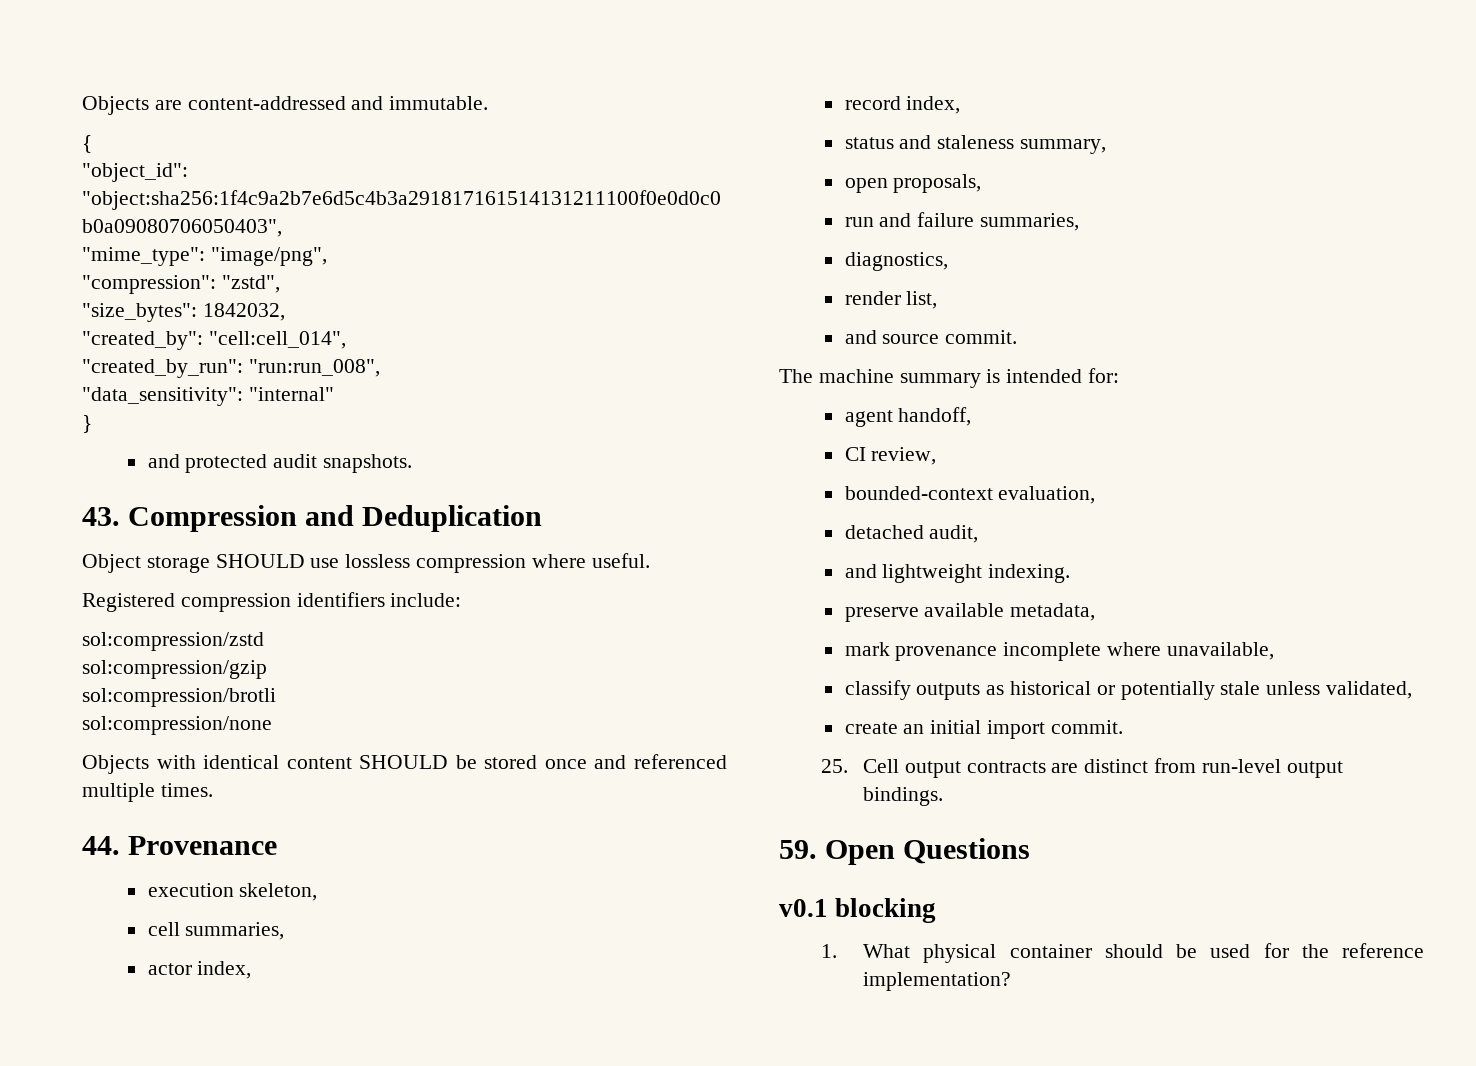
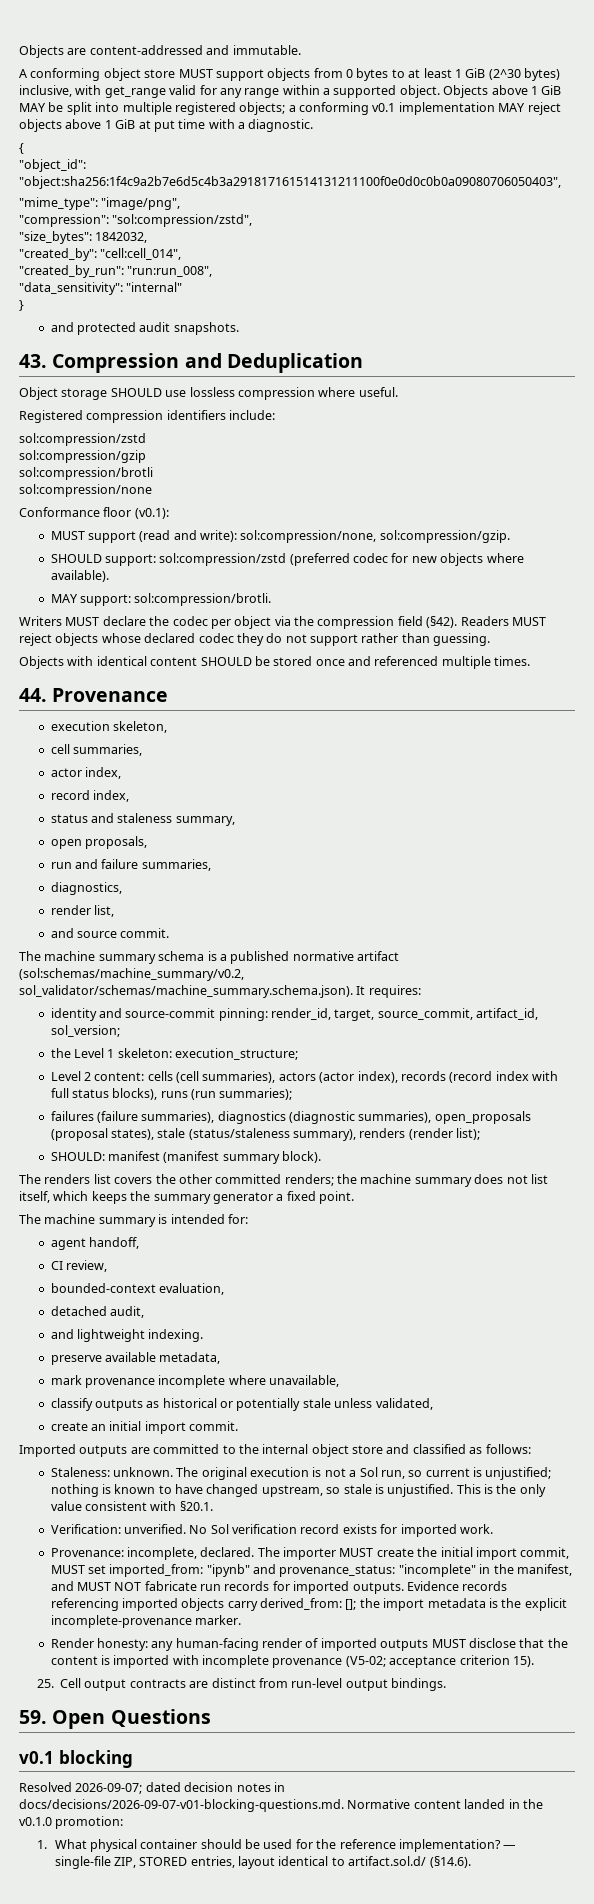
(489, 103) none -> [19,68,560,81] [19,85,562,98] [19,102,561,115] [19,119,314,132] // A conforming object store MUST support objects from 0 bytes to at least 1 GiB (2^30 bytes) inclusive, with get_range valid for any range within a supported object. Objects above 1 GiB MAY be split into multiple registered objects; a conforming v0.1 implementation MAY reject objects above 1 GiB at put time with a diagnostic.
[221,275,280,293] "zstd", -> [112,214,253,227] "sol:compression/zstd",
(272, 725) none -> [19,507,169,519] [50,530,510,543] [50,553,524,566] [50,570,109,582] [50,593,272,606] [19,616,546,629] [19,633,491,646] // Conformance floor (v0.1): // MUST support (read and write): sol:compression/none, sol:compression/gzip. // SHOULD support: sol:compression/zstd (preferred codec for new objects where available). // MAY support: sol:compression/brotli. // Writers MUST declare the codec per object via the compression field (§42). Readers MUST reject objects whose declared codec they do not support rather than guessing.
(1018, 337) none -> [19,951,399,964] [19,968,244,981] [19,985,421,998] [50,1008,539,1021] [50,1025,120,1037] [50,1048,299,1060] [50,1071,559,1083] [50,1088,293,1100] [50,1111,531,1124] [50,1128,481,1141] [50,1151,322,1164] [19,1174,548,1187] [19,1191,354,1204] // The machine summary schema is a published normative artifact (sol:schemas/machine_summary/v0.2, sol_validator/schemas/machine_summary.schema.json). It requires: // identity and source-commit pinning: render_id, target, source_commit, artifact_id, sol_version; // the Level 1 skeleton: execution_structure; // Level 2 content: cells (cell summaries), actors (actor index), records (record index with full status blocks), runs (run summaries); // failures (failure summaries), diagnostics (diagnostic summaries), open_proposals (proposal states), stale (status/staleness summary), renders (render list); // SHOULD: manifest (manifest summary block). // The renders list covers the other committed renders; the machine summary does not list itself, which keeps the summary generator a fixed point.
(1123, 727) none -> [19,1444,531,1457] [50,1467,552,1480] [50,1484,546,1497] [50,1501,213,1511] [50,1524,493,1537] [50,1547,570,1560] [50,1564,572,1577] [50,1581,508,1594] [50,1598,567,1611] [50,1615,241,1628] [50,1638,568,1651] [50,1655,534,1668] // Imported outputs are committed to the internal object store and classified as follows: // Staleness: unknown. The original execution is not a Sol run, so current is unjustified; nothing is known to have changed upstream, so stale is unjustified. This is the only value consistent with §20.1. // Verification: unverified. No Sol verification record exists for imported work. // Provenance: incomplete, declared. The importer MUST create the initial import commit, MUST set imported_from: "ipynb" and provenance_status: "incomplete" in the manifest, and MUST NOT fabricate run records for imported outputs. Evidence records referencing imported objects carry derived_from: []; the import metadata is the explicit incomplete-provenance marker. // Render honesty: any human-facing render of imported outputs MUST disclose that the content is imported with incomplete provenance (V5-02; acceptance criterion 15).
(937, 910) none -> [19,1782,285,1794] [19,1799,543,1812] [19,1816,124,1829] // Resolved 2026-09-07; dated decision notes in docs/decisions/2026-09-07-v01-blocking-questions.md. Normative content landed in the v0.1.0 promotion:
(1012, 981) none -> [503,1845,517,1849] [54,1856,471,1869] — single-file ZIP, STORED entries, layout identical to artifact.sol.d/ (§14.6).

